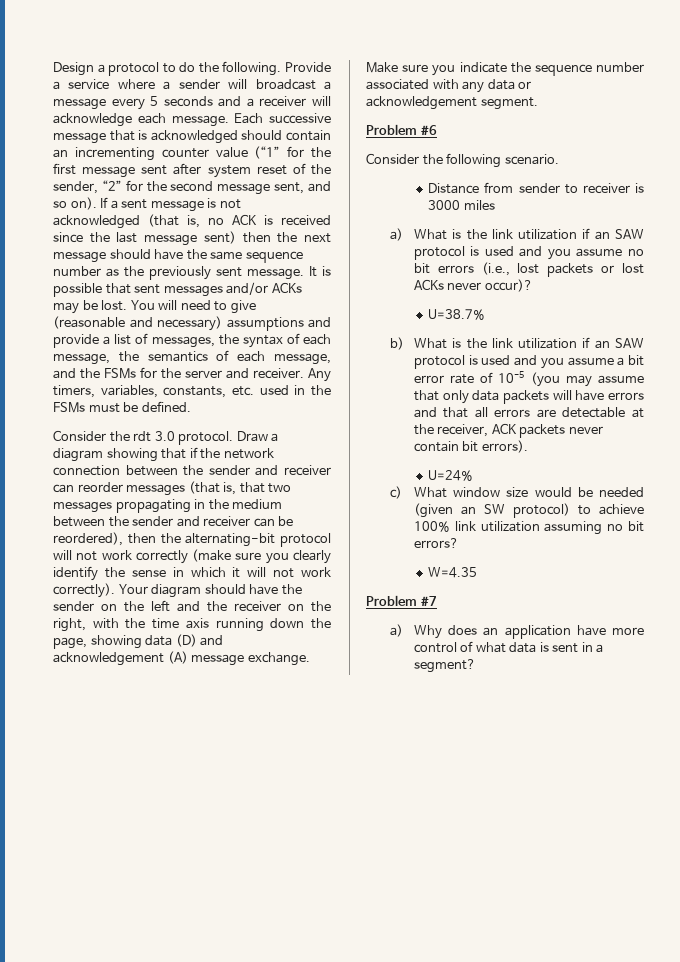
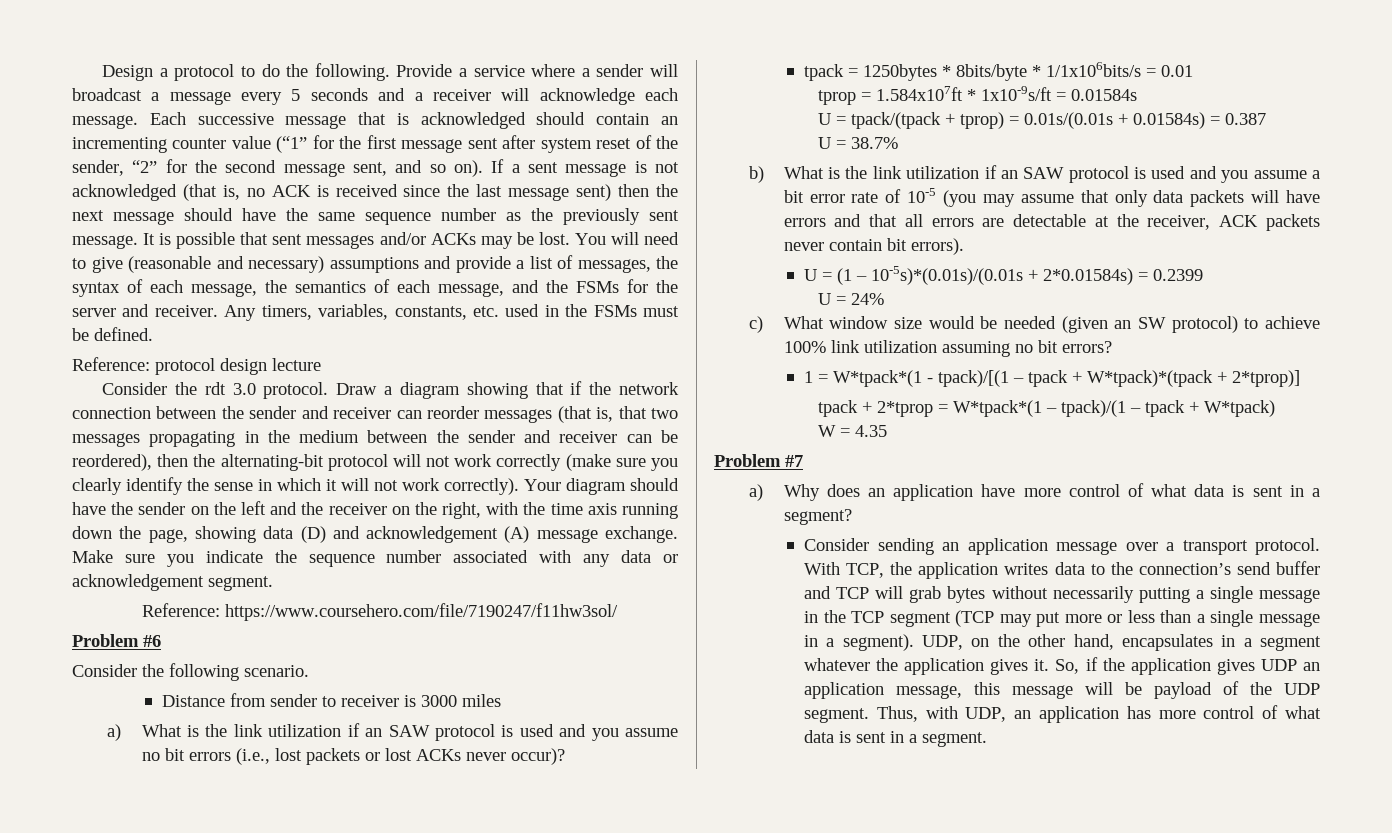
(191, 406) none -> [72,357,321,375] // Reference: protocol design lecture
(538, 103) none -> [141,603,618,621] // Reference: https://www.coursehero.com/file/7190247/f11hw3sol/
[428,309,486,320] U=38.7% -> [803,62,1193,81] [818,86,1138,105] [818,112,1267,129] [818,137,899,149] tpack = 1250bytes * 8bits/byte * 1/1x106bits/s = 0.01 // tprop = 1.584x107ft * 1x10-9s/ft = 0.01584s // U = tpack/(tpack + tprop) = 0.01s/(0.01s + 0.01584s) = 0.387 // U = 38.7%
[428,470,474,481] U=24% -> [803,266,1203,285] [818,293,885,305] U = (1 – 10-5s)*(0.01s)/(0.01s + 2*0.01584s) = 0.2399 // U = 24%
[428,567,478,578] W=4.35 -> [803,370,1300,387] [818,400,1276,417] [818,425,888,437] 1 = W*tpack*(1 - tpack)/[(1 – tpack + W*tpack)*(tpack + 2*tprop)] // tpack + 2*tprop = W*tpack*(1 – tpack)/(1 – tpack + W*tpack) // W = 4.35
(476, 666) none -> [803,538,1320,555] [803,561,1320,579] [803,586,1320,603] [803,610,1320,627] [803,634,1321,651] [803,657,1320,675] [803,681,1320,699] [803,705,1321,723] [803,730,987,747] // Consider sending an application message over a transport protocol. With TCP, the application writes data to the connection’s send buffer and TCP will grab bytes without necessarily putting a single message in the TCP segment (TCP may put more or less than a single message in a segment). UDP, on the other hand, encapsulates in a segment whatever the application gives it. So, if the application gives UDP an application message, this message will be payload of the UDP segment. Thus, with UDP, an application has more control of what data is sent in a segment.

